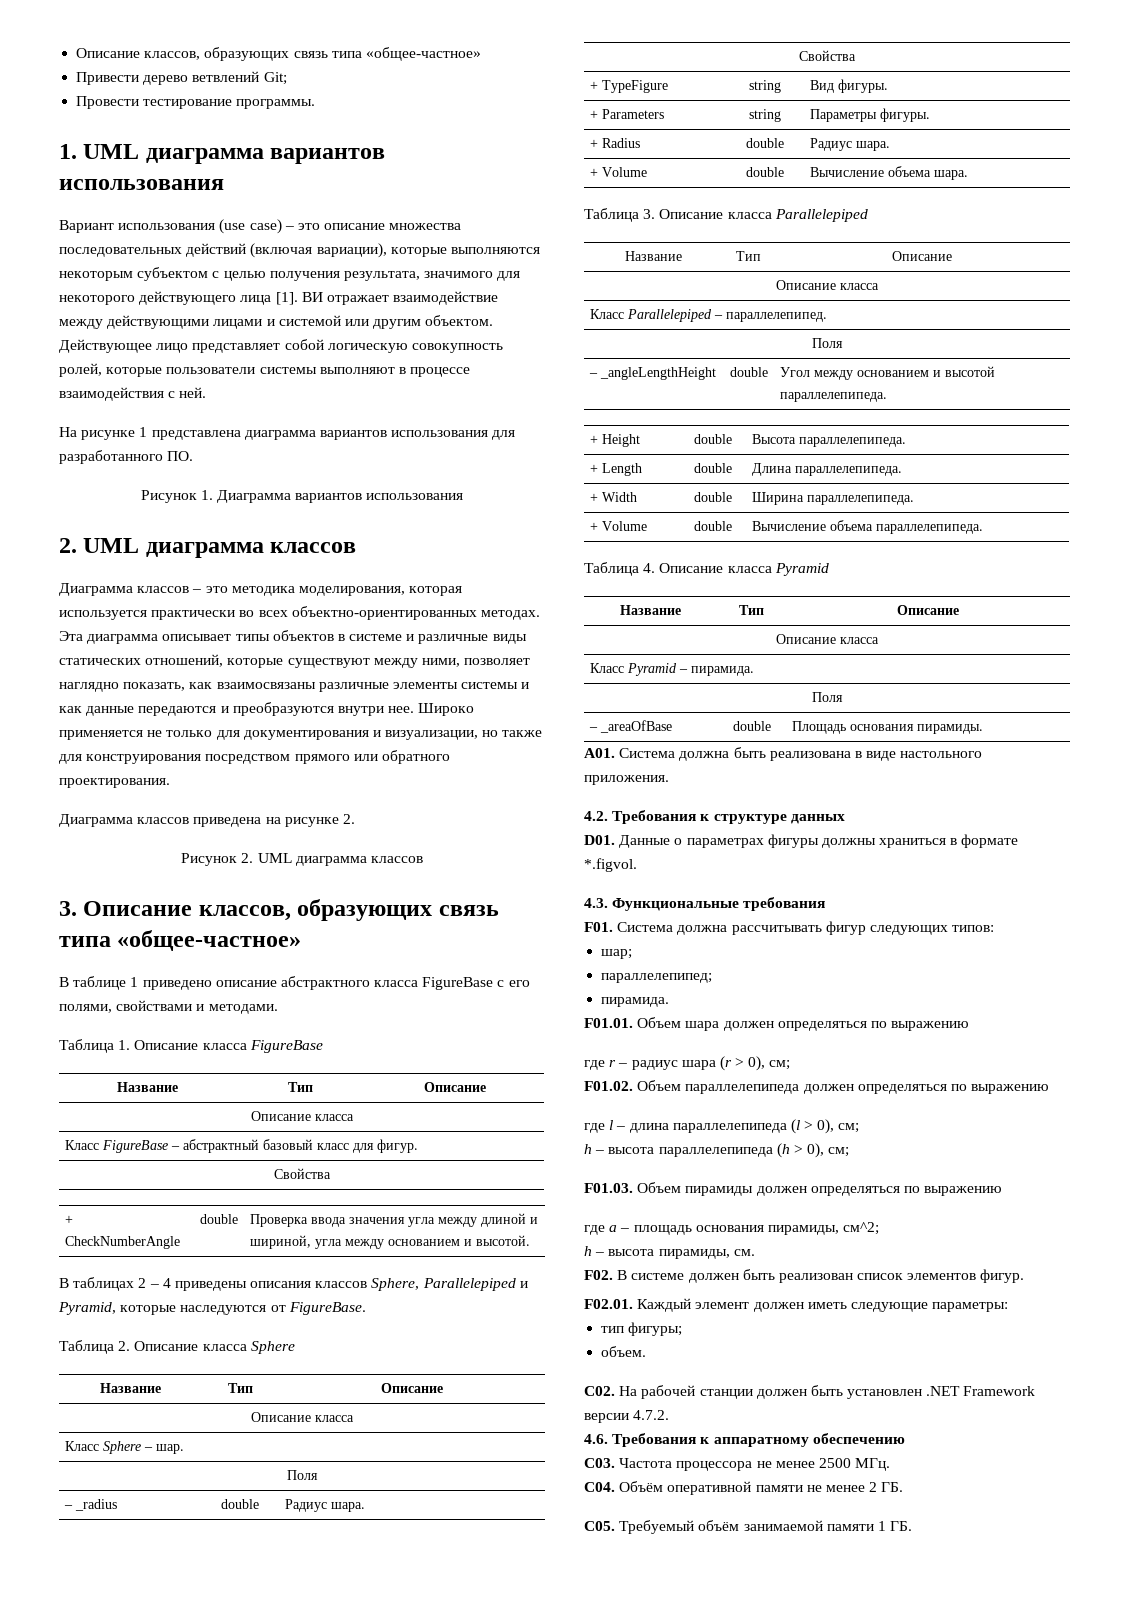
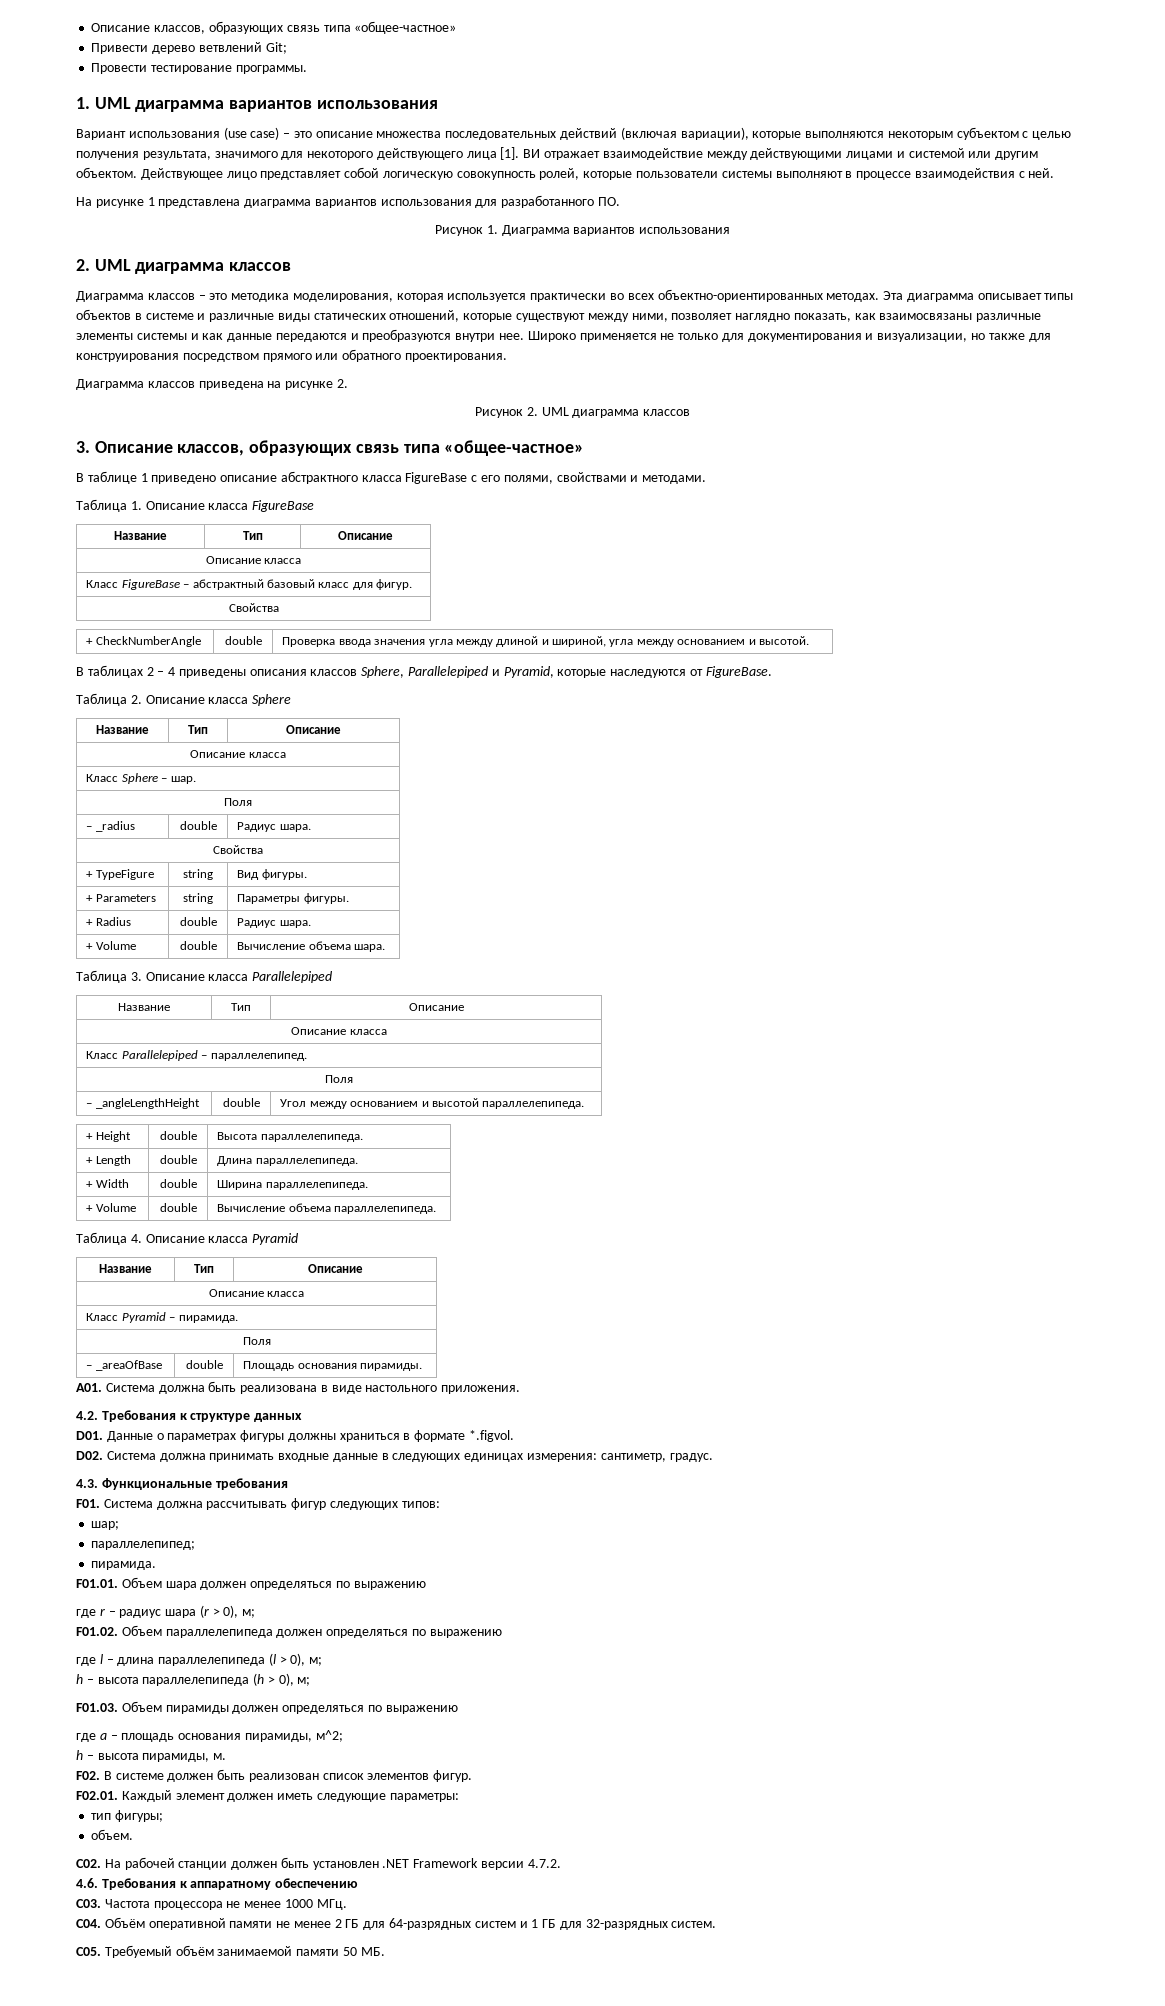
(637, 865) none -> [76,1451,713,1462] // D02. Система должна принимать входные данные в следующих единицах измерения: сантиметр, градус.
[769,1060,791,1070] см; -> [242,1609,256,1618] м;
[838,1123,860,1133] см; -> [309,1657,323,1666] м;
[828,1147,850,1157] см; -> [297,1677,311,1686] м;
[843,1222,880,1235] см^2; -> [315,1730,343,1742] м^2;
[733,1249,755,1256] см. -> [213,1753,227,1760] м.
[818,1458,851,1468] 2500 -> [284,1899,313,1908] 1000
[881,1482,904,1492] ГБ. -> [345,1918,717,1930] ГБ для 64-разрядных систем и 1 ГБ для 32-разрядных систем.
[877,1521,913,1531] 1 ГБ. -> [342,1947,385,1956] 50 МБ.

